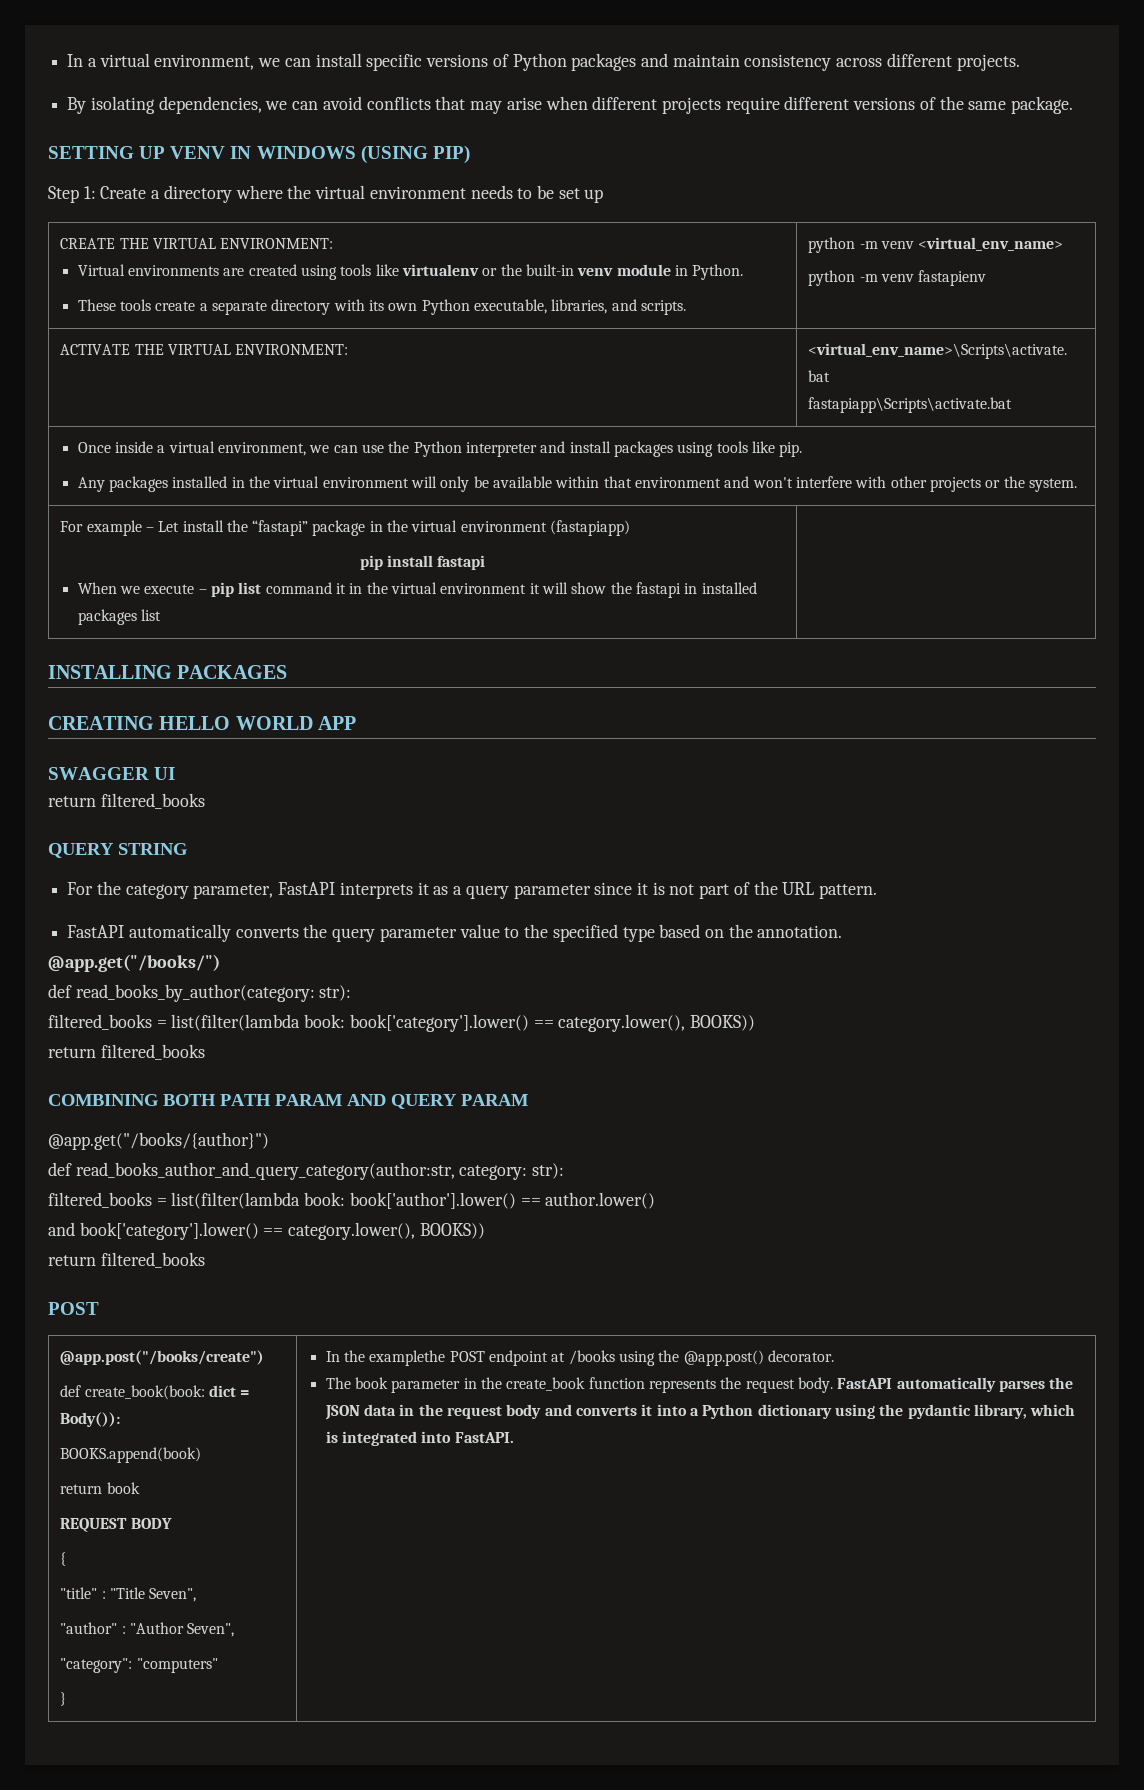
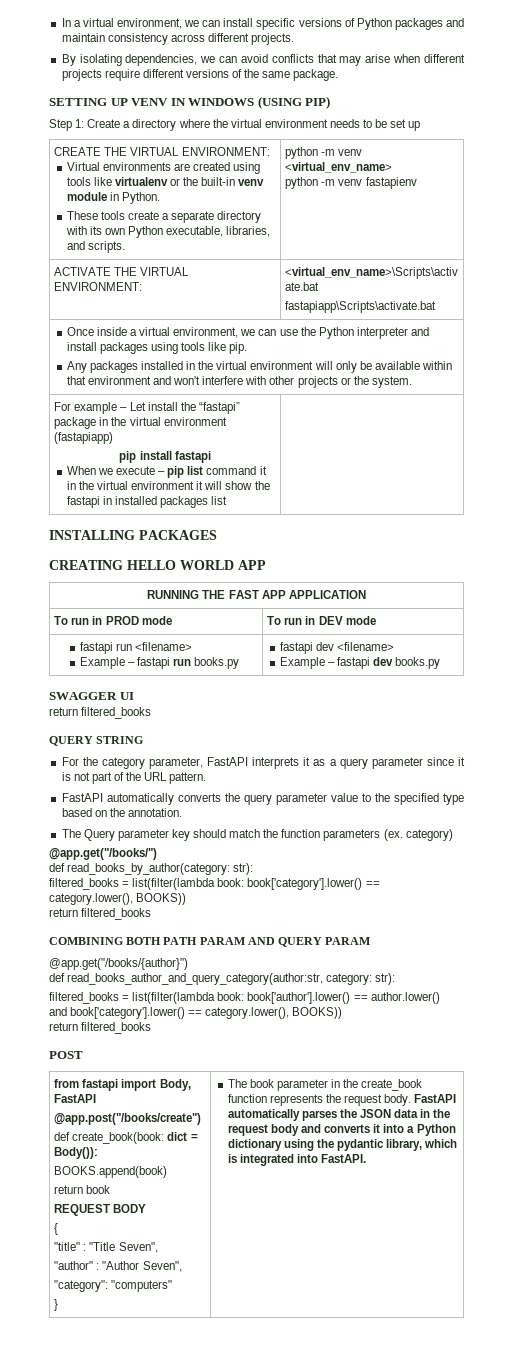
(357, 723) none -> [147,590,366,599] [54,616,172,625] [267,616,376,625] [80,642,193,654] [80,657,240,669] [279,642,395,654] [279,657,441,669] // RUNNING THE FAST APP APPLICATION // To run in PROD mode | To run in DEV mode // fastapi run <filename> // Example – fastapi run books.py | fastapi dev <filename> // Example – fastapi dev books.py
(843, 931) none -> [61,829,453,841] // The Query parameter key should match the function parameters (ex. category)
(99, 1308) none -> [54,1079,191,1091] [54,1094,97,1103] from fastapi import Body, FastAPI //
[325,1350,835,1366] In the examplethe POST endpoint at /books using the @app.post() decorator. // -> (59, 1305) none

